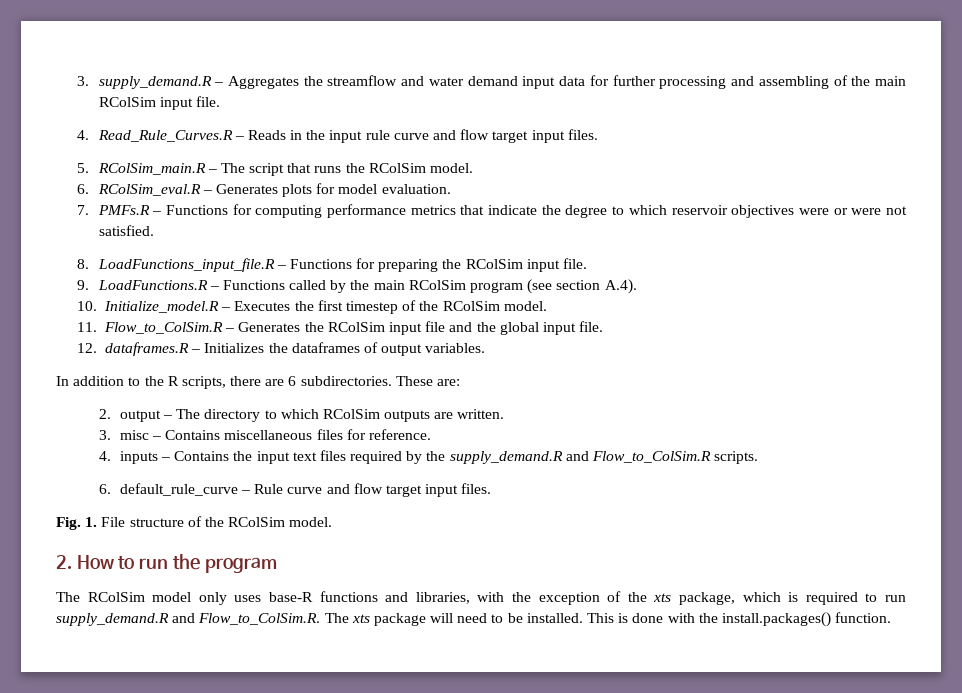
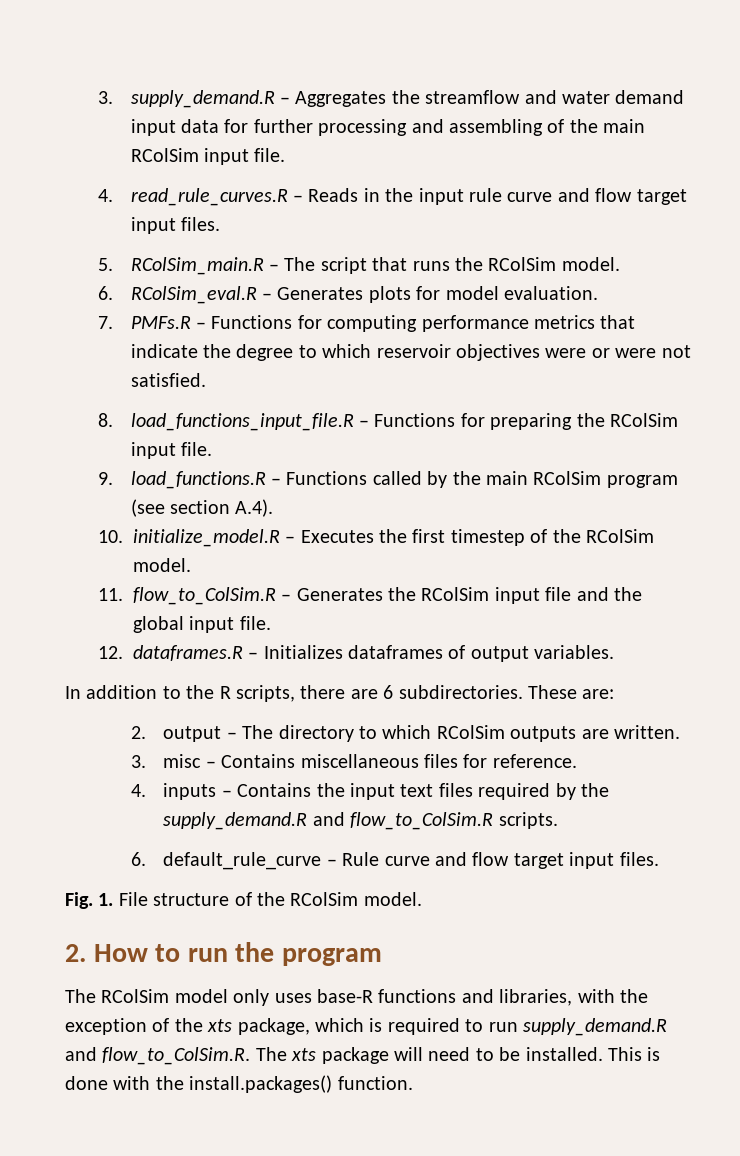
[97,130,233,142] Read_Rule_Curves.R -> [130,188,288,206] read_rule_curves.R
[97,258,275,272] LoadFunctions_input_file.R -> [130,413,354,431] load_functions_input_file.R
[97,280,208,290] LoadFunctions.R -> [130,471,266,489] load_functions.R
[104,301,220,313] Initialize_model.R -> [132,529,280,547] initialize_model.R
[104,322,224,334] Flow_to_ColSim.R -> [132,587,276,605] flow_to_ColSim.R
[268,343,288,353] the -> (343, 652) none
[592,451,712,463] Flow_to_ColSim.R -> [350,812,494,830] flow_to_ColSim.R
[198,613,321,625] Flow_to_ColSim.R. -> [102,1047,251,1065] flow_to_ColSim.R.

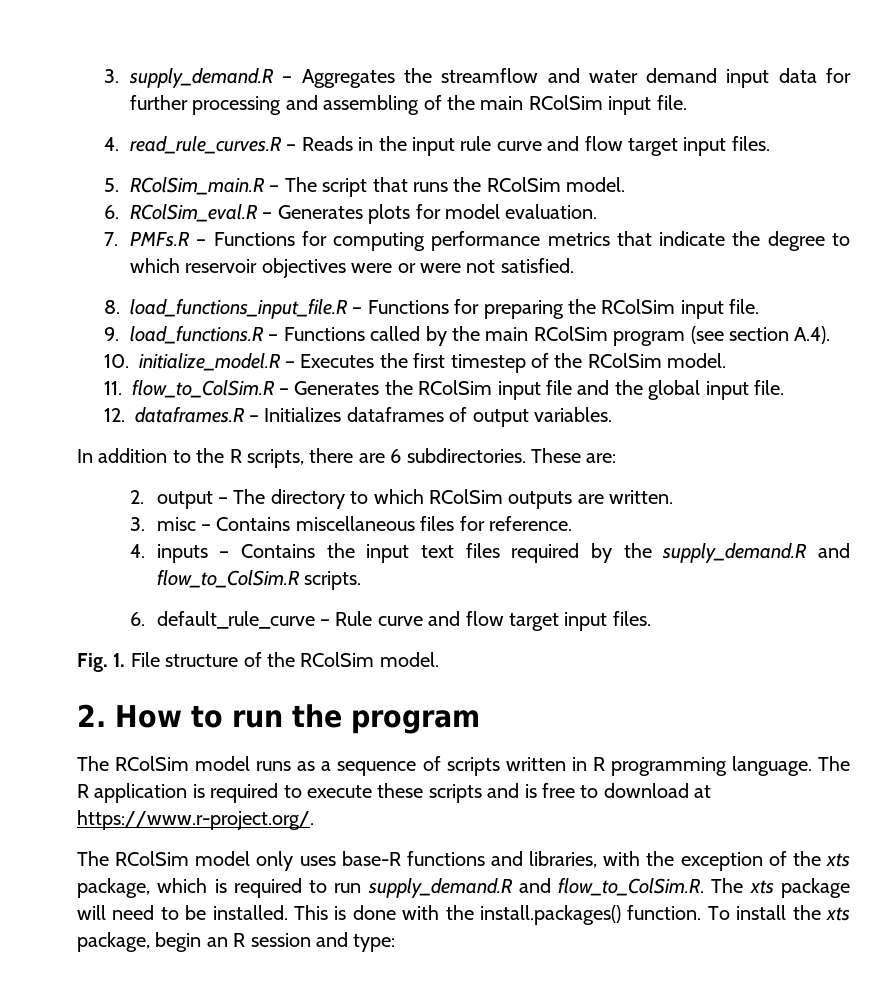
(382, 957) none -> [77,756,850,776] [77,783,712,803] [77,810,314,830] // The RColSim model runs as a sequence of scripts written in R programming language. The R application is required to execute these scripts and is free to download at https://www.r-project.org/.
(413, 1083) none -> [707,905,850,921] [77,932,396,952] To install the xts package, begin an R session and type:

